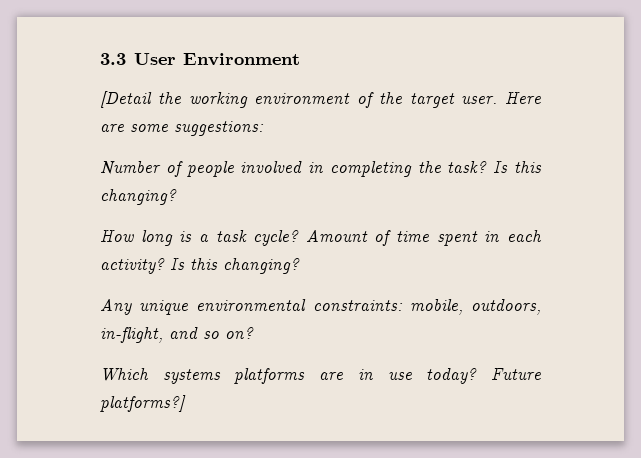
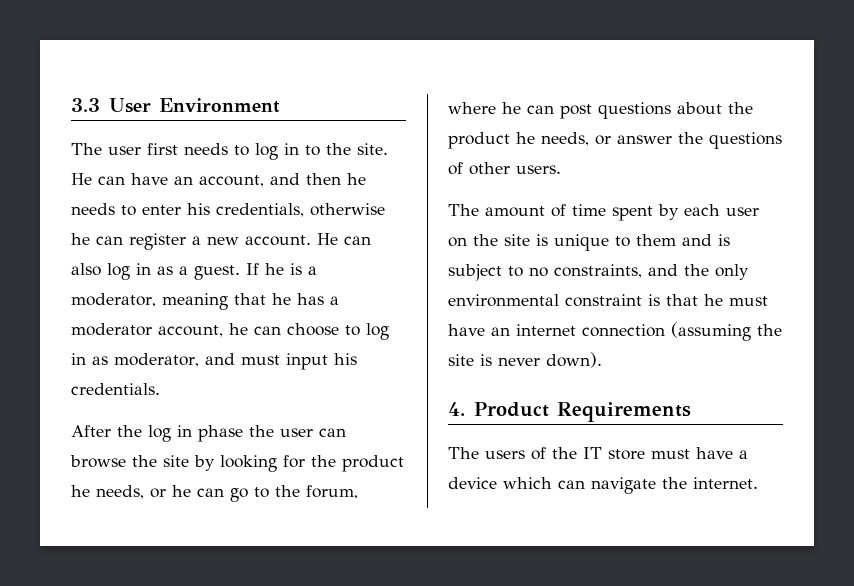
[100,91,541,108] [100,121,264,136] [100,161,542,177] [100,189,177,205] [100,230,542,246] [100,258,300,274] [100,299,541,315] [100,327,254,343] [100,368,541,384] [100,395,186,412] [Detail the working environment of the target user. Here are some suggestions: // Number of people involved in completing the task? Is this changing? // How long is a task cycle? Amount of time spent in each activity? Is this changing? // Any unique environmental constraints: mobile, outdoors, in-flight, and so on? // Which systems platforms are in use today? Future platforms?] -> [71,143,388,160] [71,173,366,187] [71,203,385,217] [71,233,371,250] [71,263,317,280] [71,293,339,310] [71,323,389,340] [71,353,357,370] [71,383,160,395] [71,425,346,442] [70,455,404,472] [71,485,358,502] [448,102,753,119] [448,132,782,149] [448,162,561,175] [448,204,759,221] [448,234,730,251] [448,264,749,281] [448,294,768,307] [448,322,782,341] [448,352,602,368] [448,402,691,422] [448,447,748,460] [448,477,758,494] The user first needs to log in to the site. He can have an account, and then he needs to enter his credentials, otherwise he can register a new account. He can also log in as a guest. If he is a moderator, meaning that he has a moderator account, he can choose to log in as moderator, and must input his credentials. // After the log in phase the user can browse the site by looking for the product he needs, or he can go to the forum, where he can post questions about the product he needs, or answer the questions of other users. // The amount of time spent by each user on the site is unique to them and is subject to no constraints, and the only environmental constraint is that he must have an internet connection (assuming the site is never down). // 4. Product Requirements // The users of the IT store must have a device which can navigate the internet.

